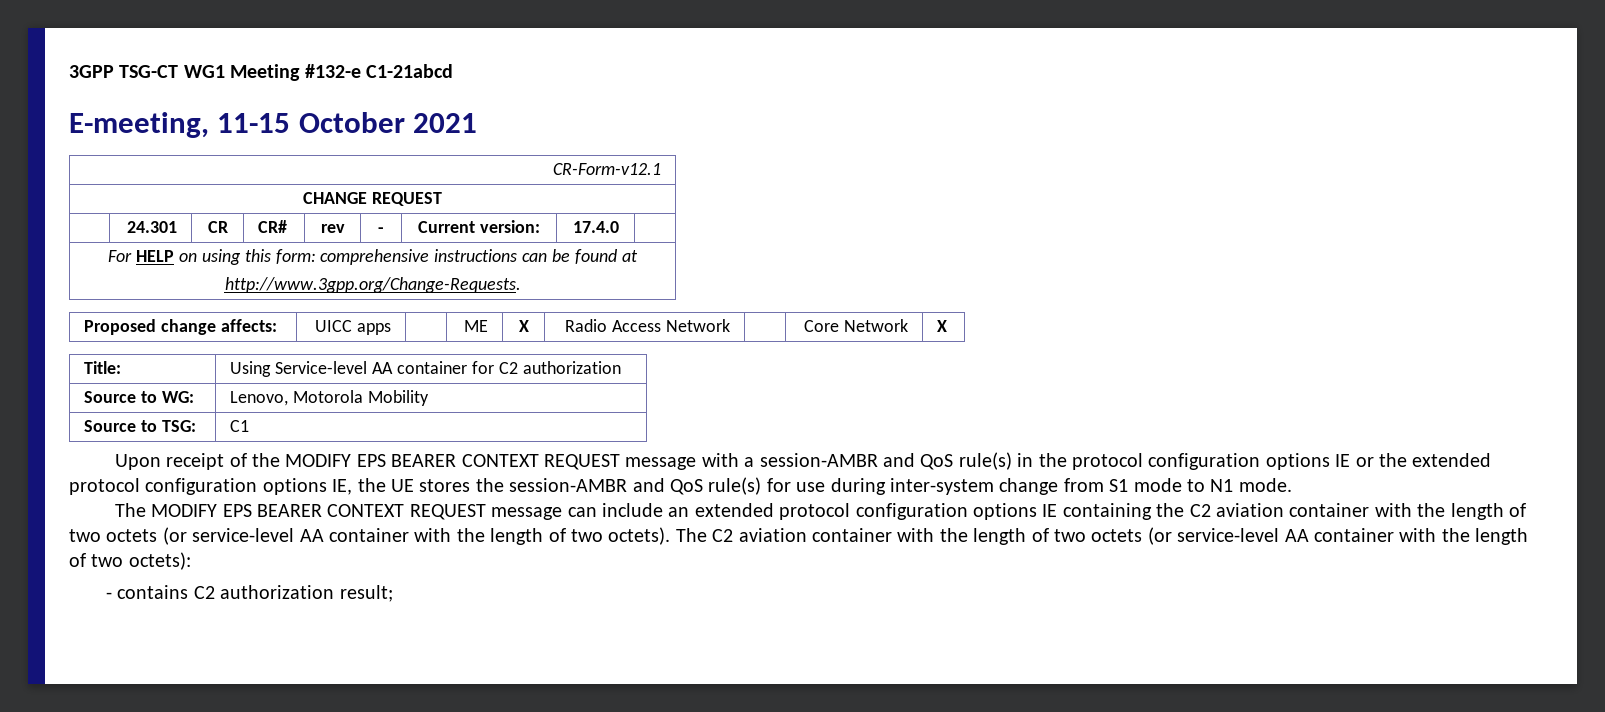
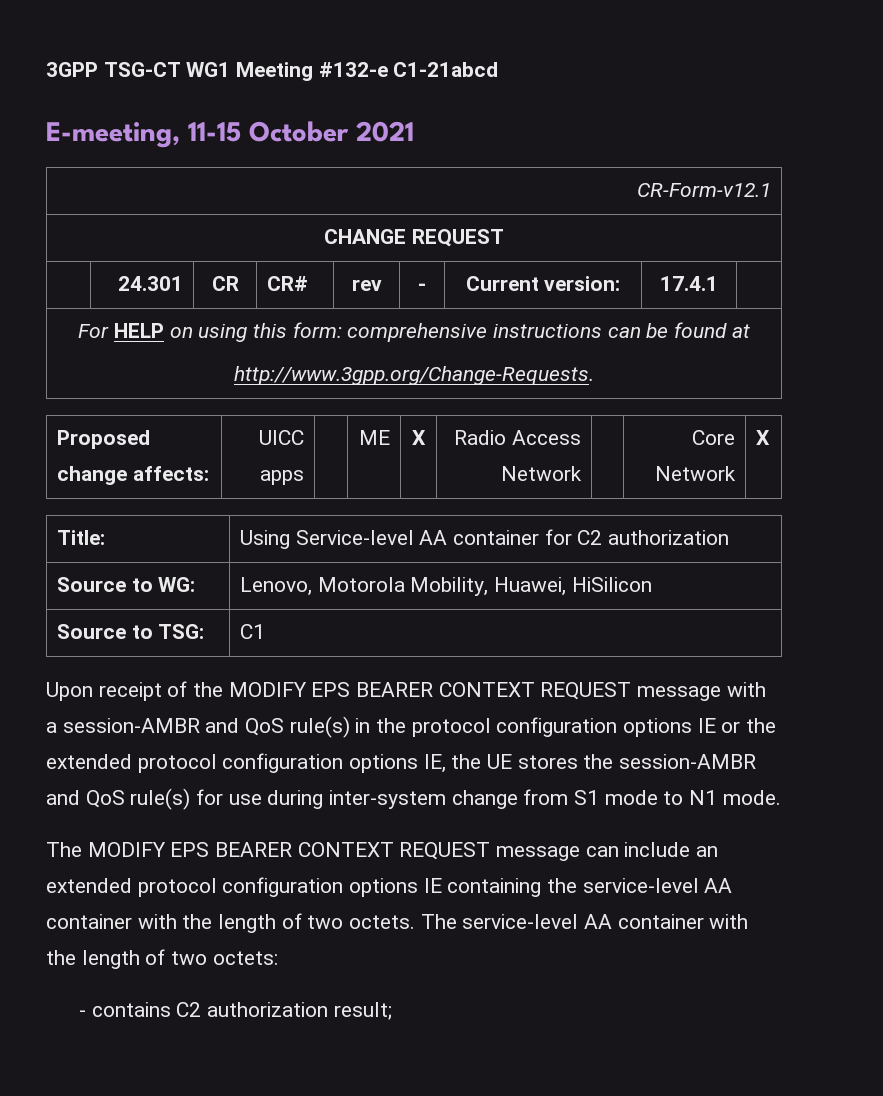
[572,221,619,233] 17.4.0 -> [660,276,718,291] 17.4.1
[368,390,430,406] Mobility -> [410,577,652,596] Mobility, Huawei, HiSilicon
[1189,503,1527,520] [69,527,1529,545] [69,552,191,570] C2 aviation container with the length of two octets (or service-level AA container with the length of two octets). The C2 aviation container with the length of two octets (or service-level AA container with the length of two octets): -> [582,878,733,893] [46,913,749,933] [46,949,278,969] service-level AA container with the length of two octets. The service-level AA container with the length of two octets:

